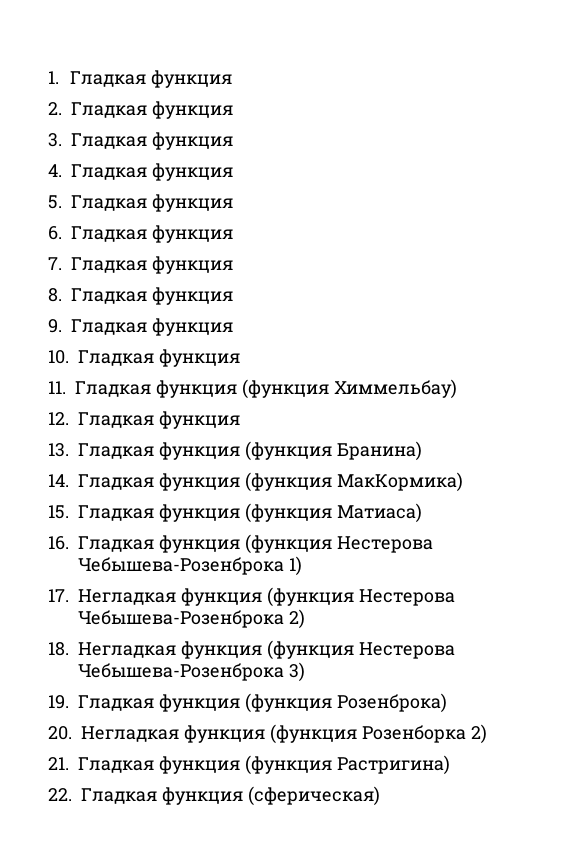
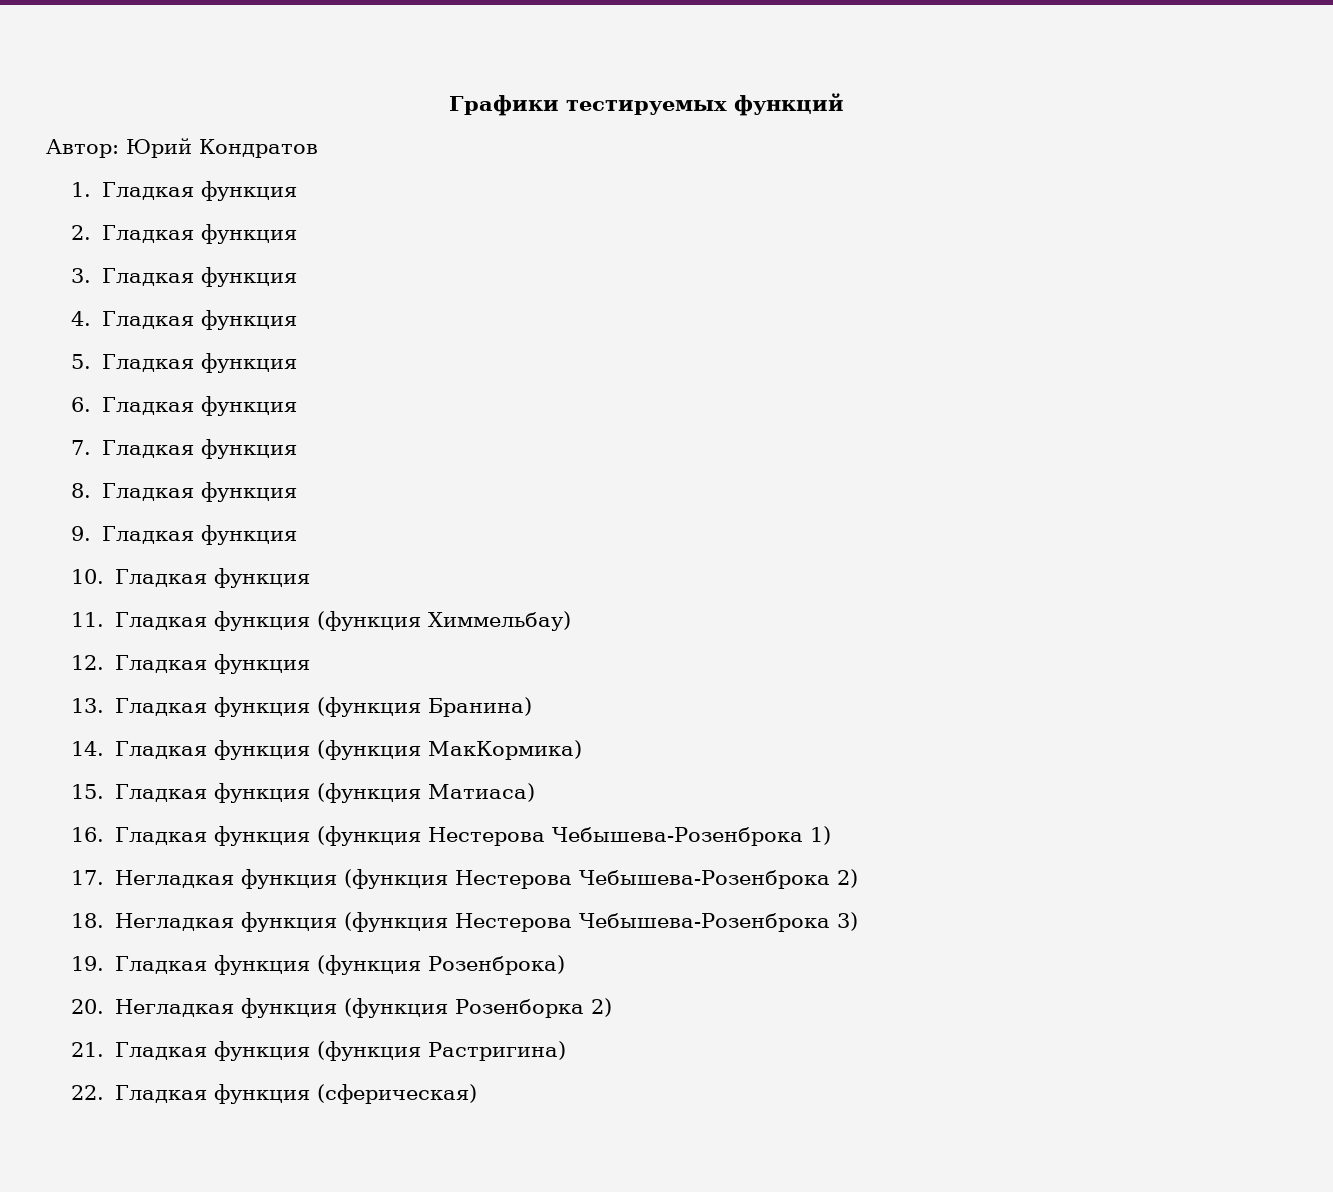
(48, 77) none -> [448,93,844,116] [46,138,318,158] Графики тестируемых функций // Автор: Юрий Кондратов //

